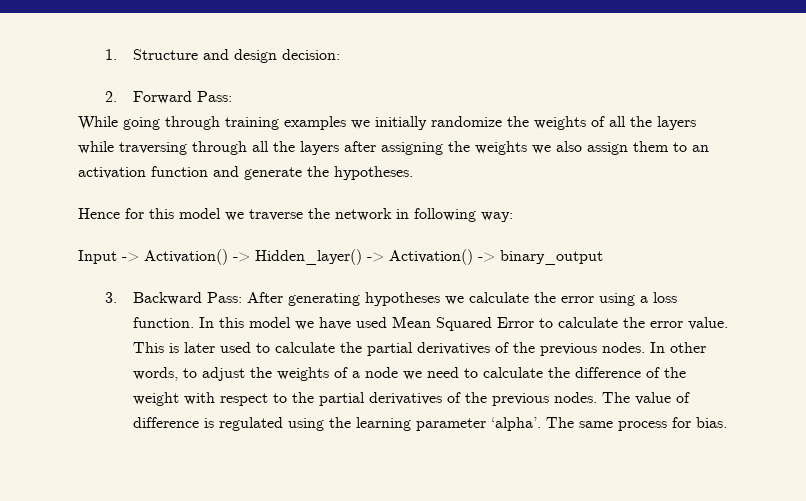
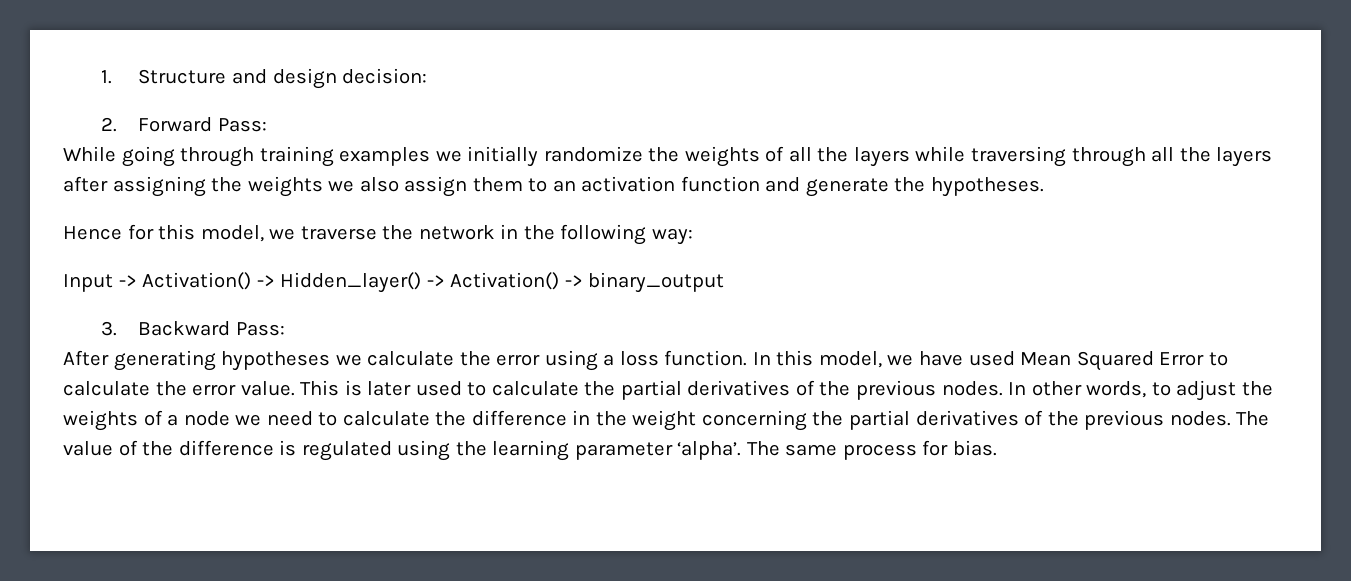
[179,208,221,219] model -> [200,225,264,242] model,
(409, 214) none -> [523,225,555,240] the
(242, 297) none -> (285, 329) //
[248,317,291,328] model -> [818,351,882,368] model,
[645,367,660,378] of -> [572,410,591,425] in
[183,392,287,406] with respect to -> [701,410,807,431] concerning
(690, 397) none -> [142,441,174,456] the

